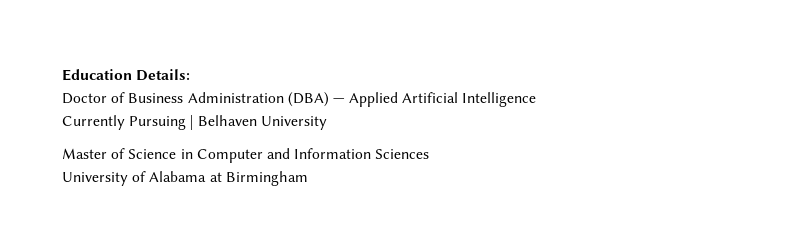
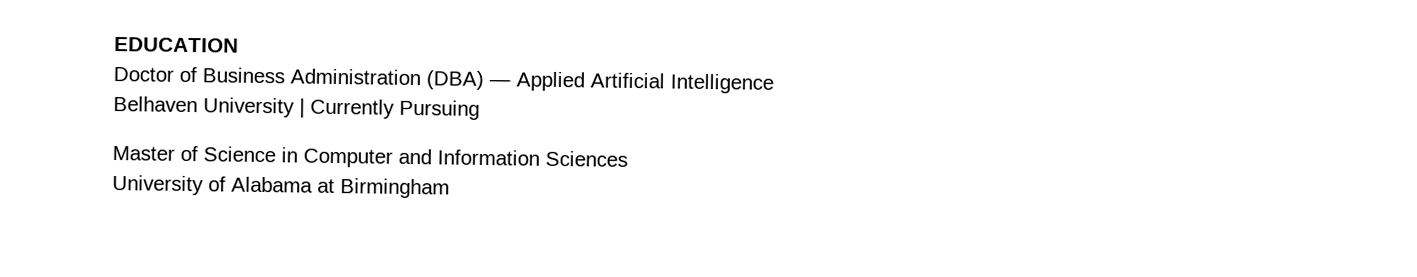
[62,69,191,81] Education Details: -> [114,37,239,53] EDUCATION
(537, 99) none -> [113,96,305,118] Belhaven University |
[190,115,327,130] | Belhaven University -> (480, 109) none

